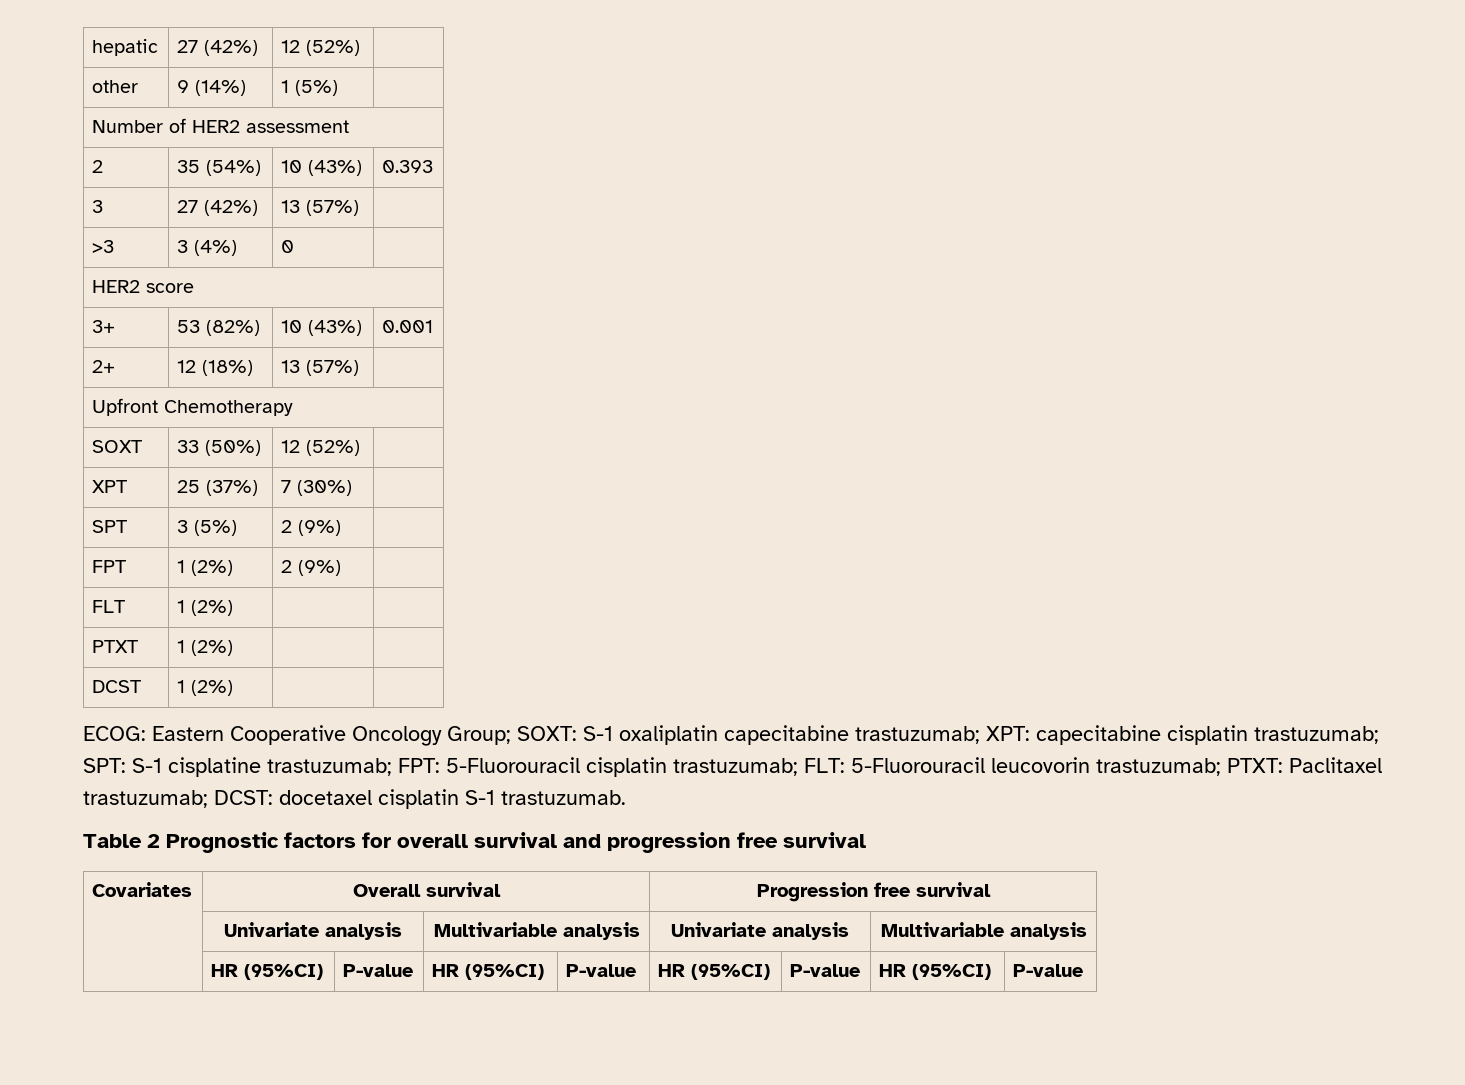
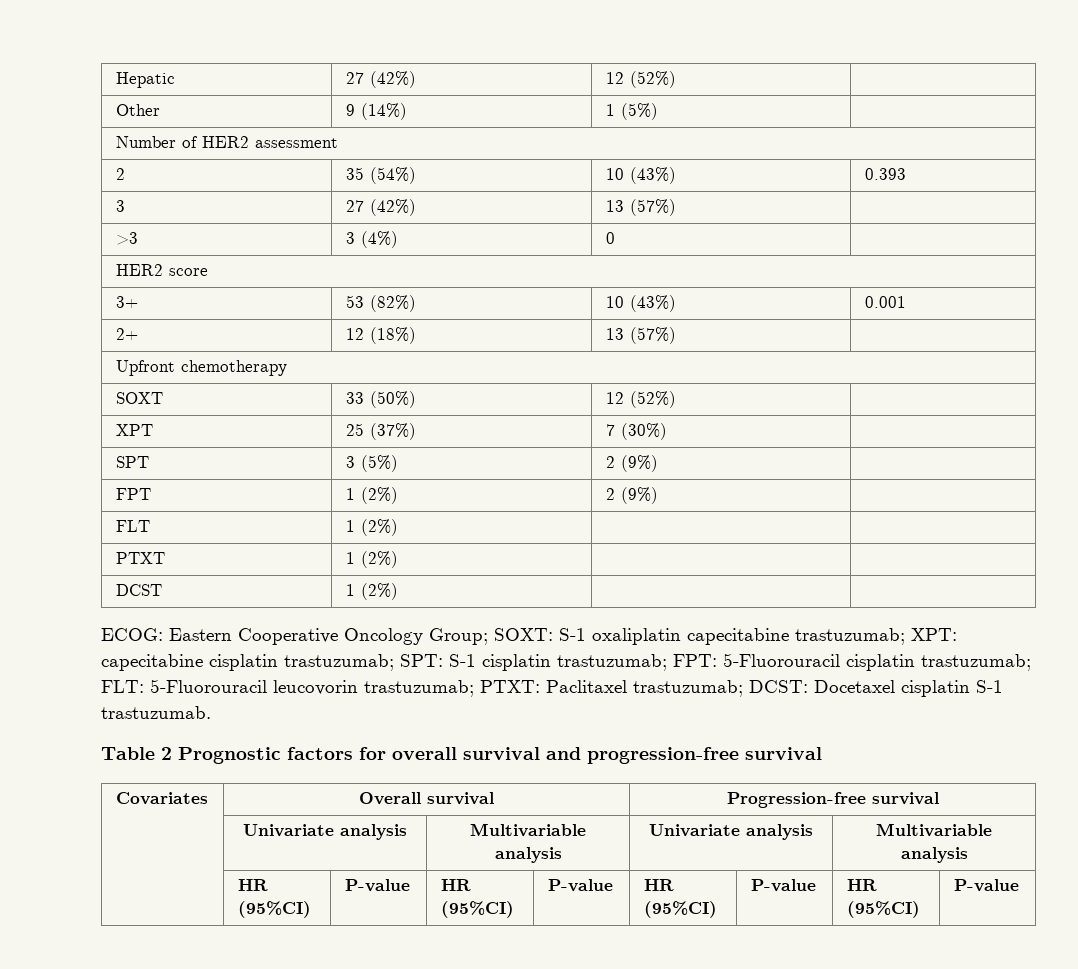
[92,39,159,56] hepatic -> [115,72,175,88] Hepatic
[92,80,139,93] other -> [115,104,160,116] Other
[164,400,294,416] Chemotherapy -> [180,360,287,376] chemotherapy
[168,757,261,777] cisplatine -> [482,654,551,671] cisplatin
[279,790,372,805] docetaxel -> [814,680,895,693] Docetaxel
[607,832,778,853] progression free -> [587,747,739,764] progression-free
[756,882,910,902] Progression free -> [726,792,866,808] Progression-free

